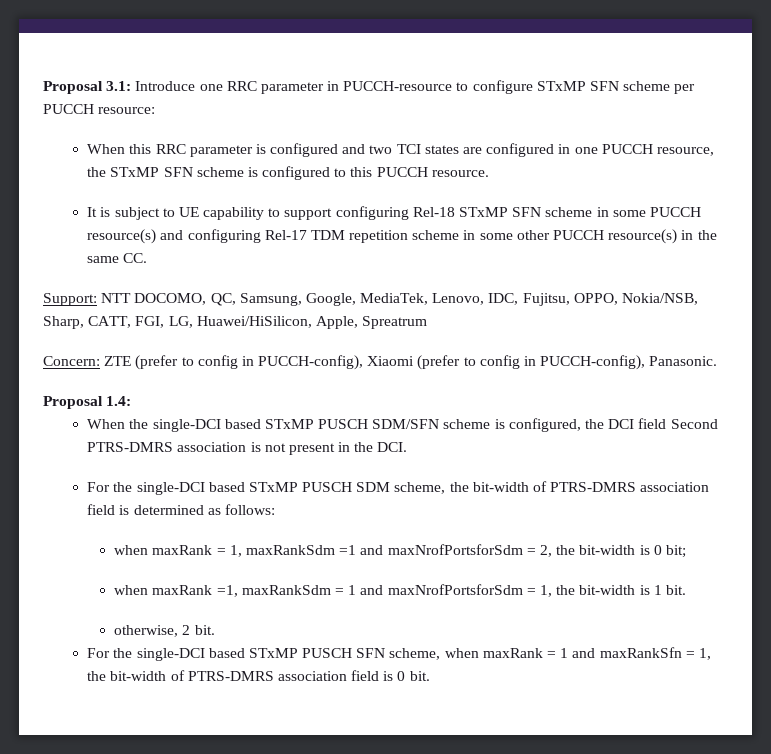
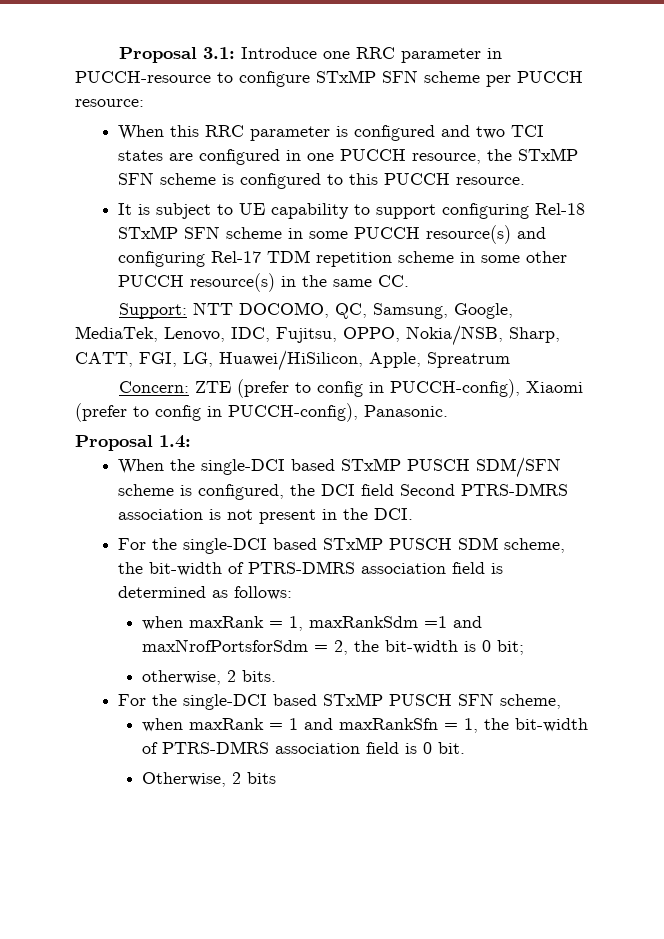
[114,584,686,597] // when maxRank =1, maxRankSdm = 1 and maxNrofPortsforSdm = 1, the bit-width is 1 bit. -> (525, 647) none
[194,625,215,635] bit. -> [242,670,277,682] bits.
(441, 654) none -> (562, 701) //
(430, 676) none -> [142,772,277,787] // Otherwise, 2 bits

